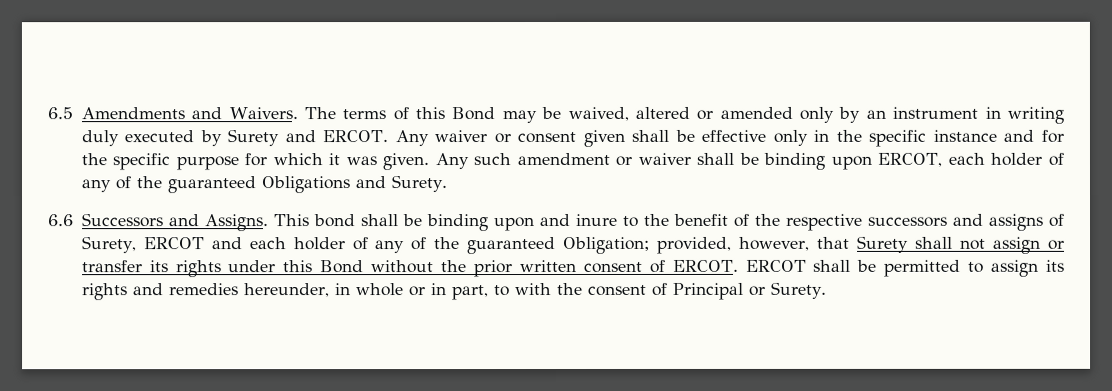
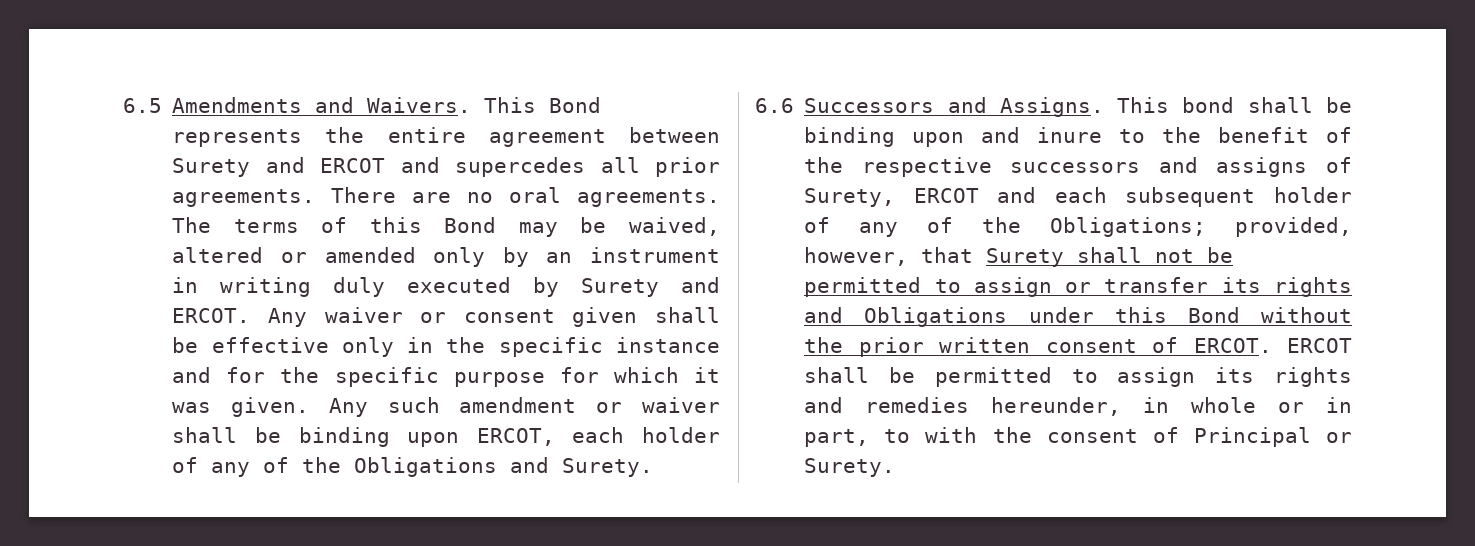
(298, 113) none -> [484,97,602,113] [172,127,720,147] [172,157,720,177] [172,187,720,207] This Bond represents the entire agreement between Surety and ERCOT and supercedes all prior agreements. There are no oral agreements.
[166,176,256,194] guaranteed -> (342, 465) none
[293,236,651,255] holder of any of the guaranteed Obligation; -> [1125,187,1352,207] [804,217,1207,237] subsequent holder of any of the Obligations;
(987, 244) none -> [1207,247,1234,263] [804,277,961,297] be permitted to
(222, 269) none -> [804,307,1008,327] and Obligations

